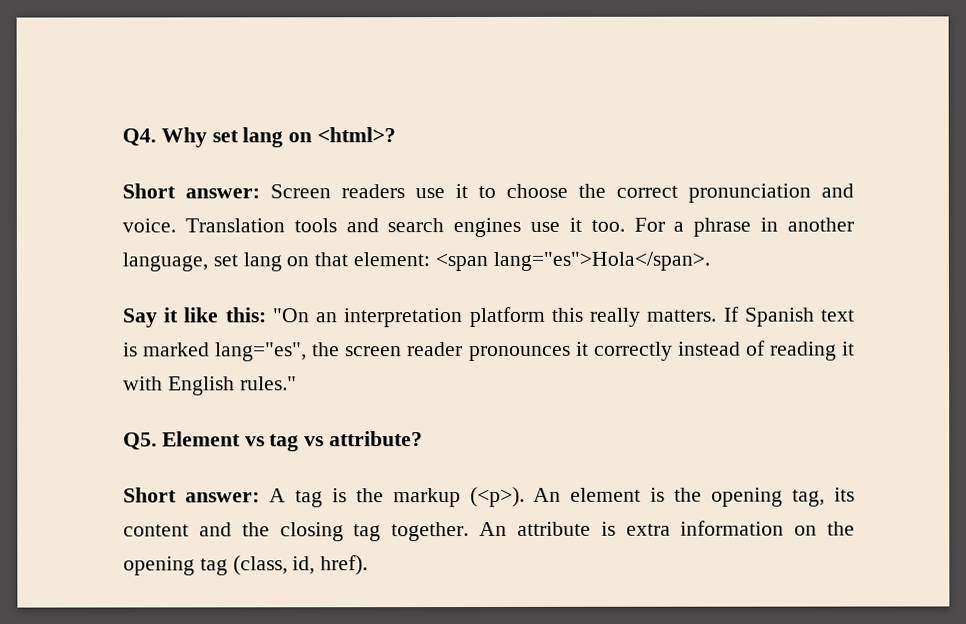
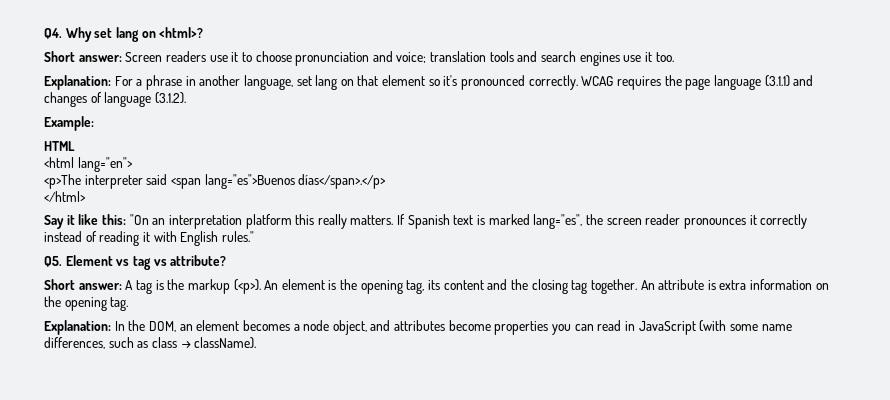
[578,183,854,203] [122,218,285,233] the correct pronunciation and voice. Translation -> [295,51,487,66] pronunciation and voice; translation
(625, 225) none -> [44,75,111,90] // Explanation:
[353,251,710,272] element: <span lang="es">Hola</span>. -> [382,75,814,90] [44,92,186,107] [44,116,94,131] [44,141,75,151] [44,157,133,172] [44,174,387,189] [44,191,86,202] element so it's pronounced correctly. WCAG requires the page language (3.1.1) and changes of language (3.1.2). // Example: // HTML // <html lang="en"> // <p>The interpreter said <span lang="es">Buenos días</span>.</p> // </html>
[199,555,369,576] tag (class, id, href). -> [110,297,129,311] [44,320,792,335] [44,337,257,349] tag. // Explanation: In the DOM, an element becomes a node object, and attributes become properties you can read in JavaScript (with some name differences, such as class → className).

